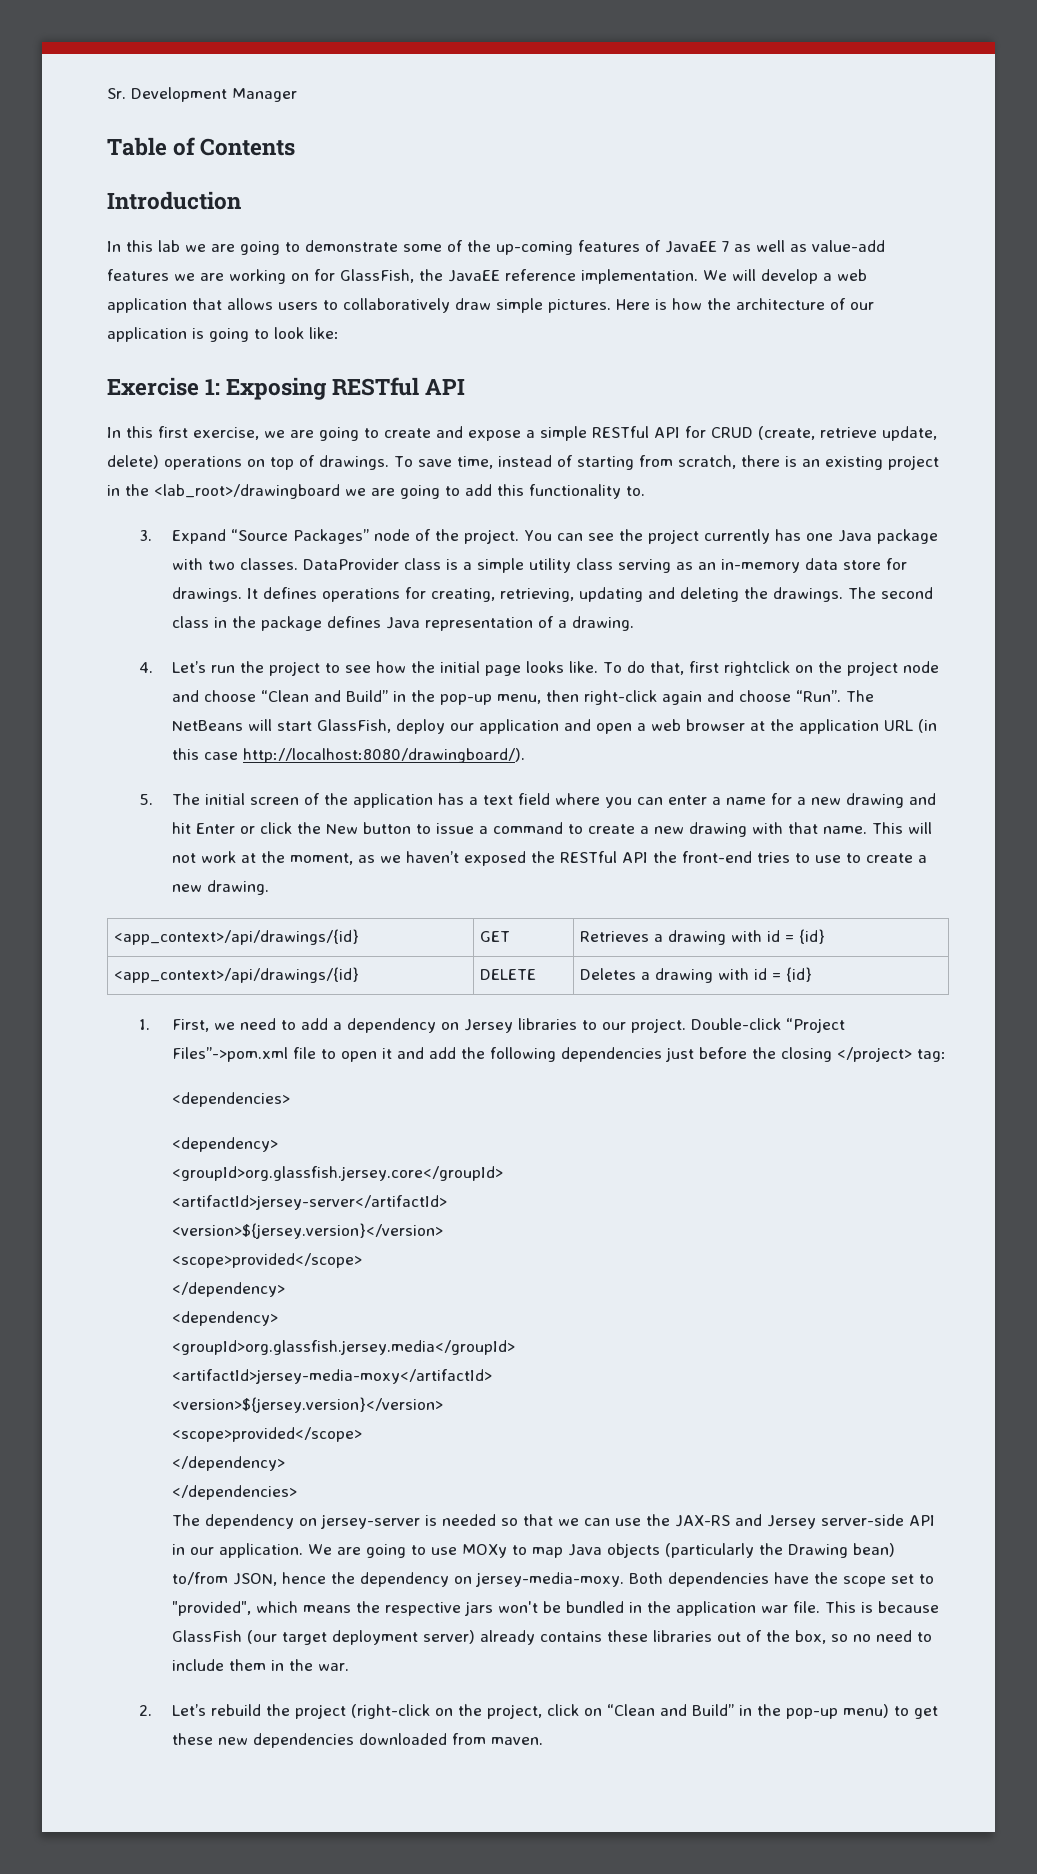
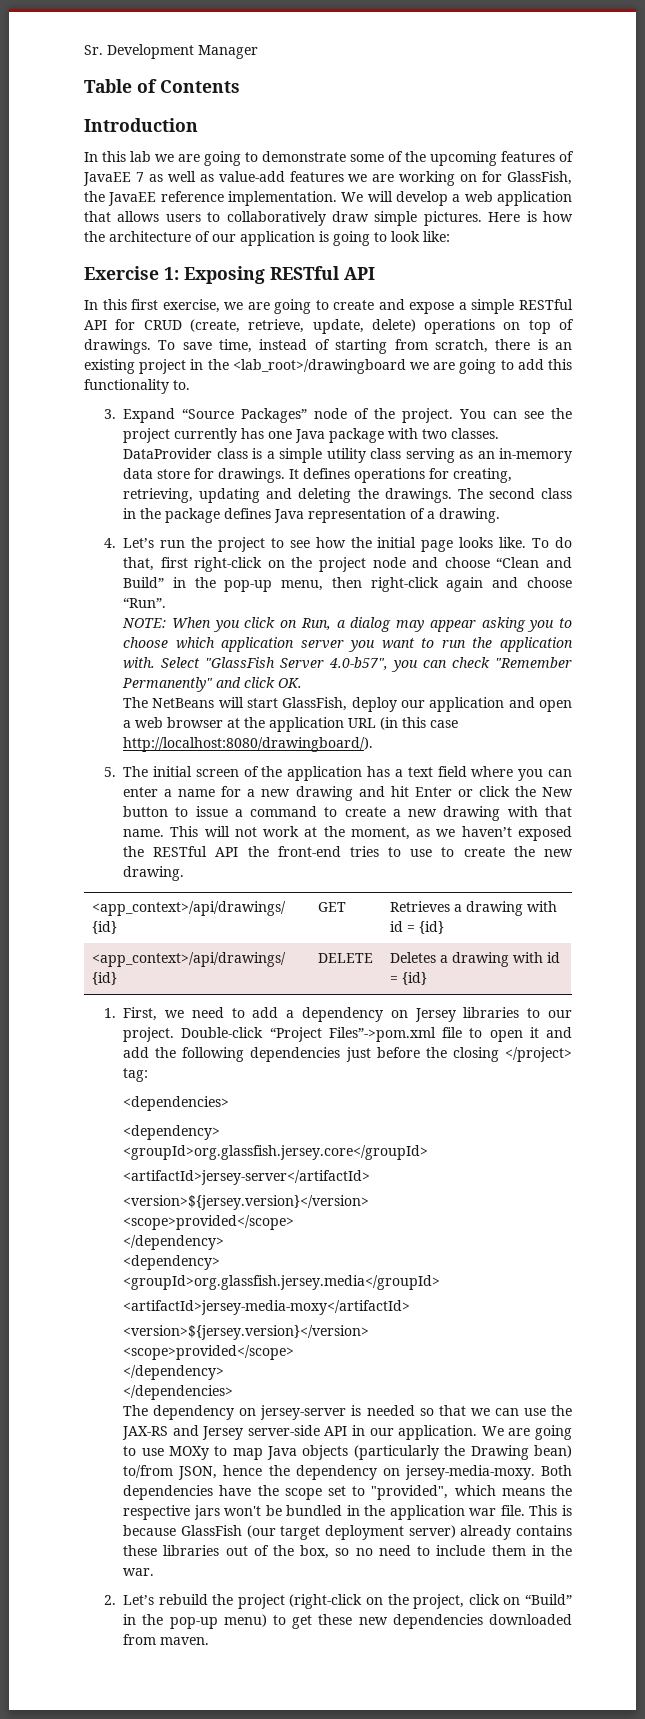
[496,241,573,255] up-coming -> [430,151,497,166] upcoming
[820,427,877,438] retrieve -> [248,319,305,333] retrieve,
[723,661,790,676] rightclick -> [194,557,263,572] right-click
(841, 696) none -> [122,617,573,632] [123,637,573,652] [123,657,572,672] [122,677,303,692] // NOTE: When you click on Run, a dialog may appear asking you to choose which application server you want to run the application with. Select "GlassFish Server 4.0-b57", you can check "Remember Permanently" and click OK. //
[917,855,927,863] a -> [513,846,535,857] the
[606,1704,734,1716] “Clean and Build” -> [525,1594,573,1605] “Build”

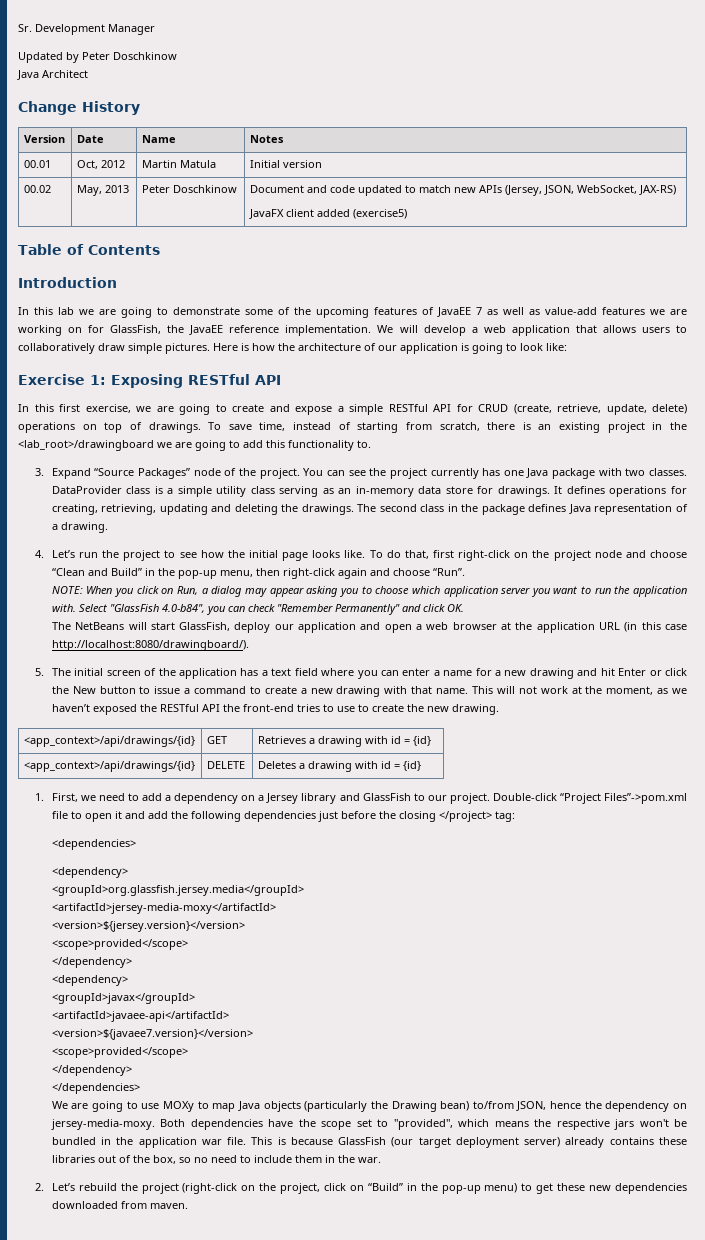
(258, 52) none -> [18,52,177,63] [17,70,88,80] [18,101,140,115] [23,135,65,143] [76,135,104,143] [141,135,176,143] [249,135,284,143] [23,160,51,168] [76,160,125,169] [141,160,216,168] [249,160,322,168] [23,185,51,193] [76,185,129,196] [141,185,237,193] [249,185,676,196] [248,209,407,219] // Updated by Peter Doschkinow // Java Architect // Change History // Version | Date | Name | Notes // 00.01 | Oct, 2012 | Martin Matula | Initial version // 00.02 | May, 2013 | Peter Doschkinow | Document and code updated to match new APIs (Jersey, JSON, WebSocket, JAX-RS) // JavaFX client added (exercise5)
[280,657,389,671] Server 4.0-b57", -> [161,604,205,613] 4.0-b84",
[414,1007,520,1022] Jersey libraries -> [258,793,411,804] a Jersey library and GlassFish
[123,1145,429,1160] [123,1170,371,1185] [123,1195,370,1210] [123,1215,295,1230] [123,1235,225,1250] [123,1255,221,1270] // <groupId>org.glassfish.jersey.core</groupId> // <artifactId>jersey-server</artifactId> // <version>${jersey.version}</version> // <scope>provided</scope> // </dependency> // <dependency> -> (128, 872) none
[123,1385,234,1400] [123,1405,573,1420] [122,1425,478,1440] </dependencies> // The dependency on jersey-server is needed so that we can use the JAX-RS and Jersey server-side API in our application. -> [51,975,128,986] [51,993,195,1004] [51,1011,229,1022] [51,1029,253,1040] [51,1047,188,1058] [51,1065,132,1076] [51,1083,140,1094] <dependency> // <groupId>javax</groupId> // <artifactId>javaee-api</artifactId> // <version>${javaee7.version}</version> // <scope>provided</scope> // </dependency> // </dependencies> //

